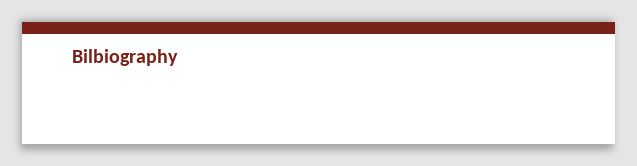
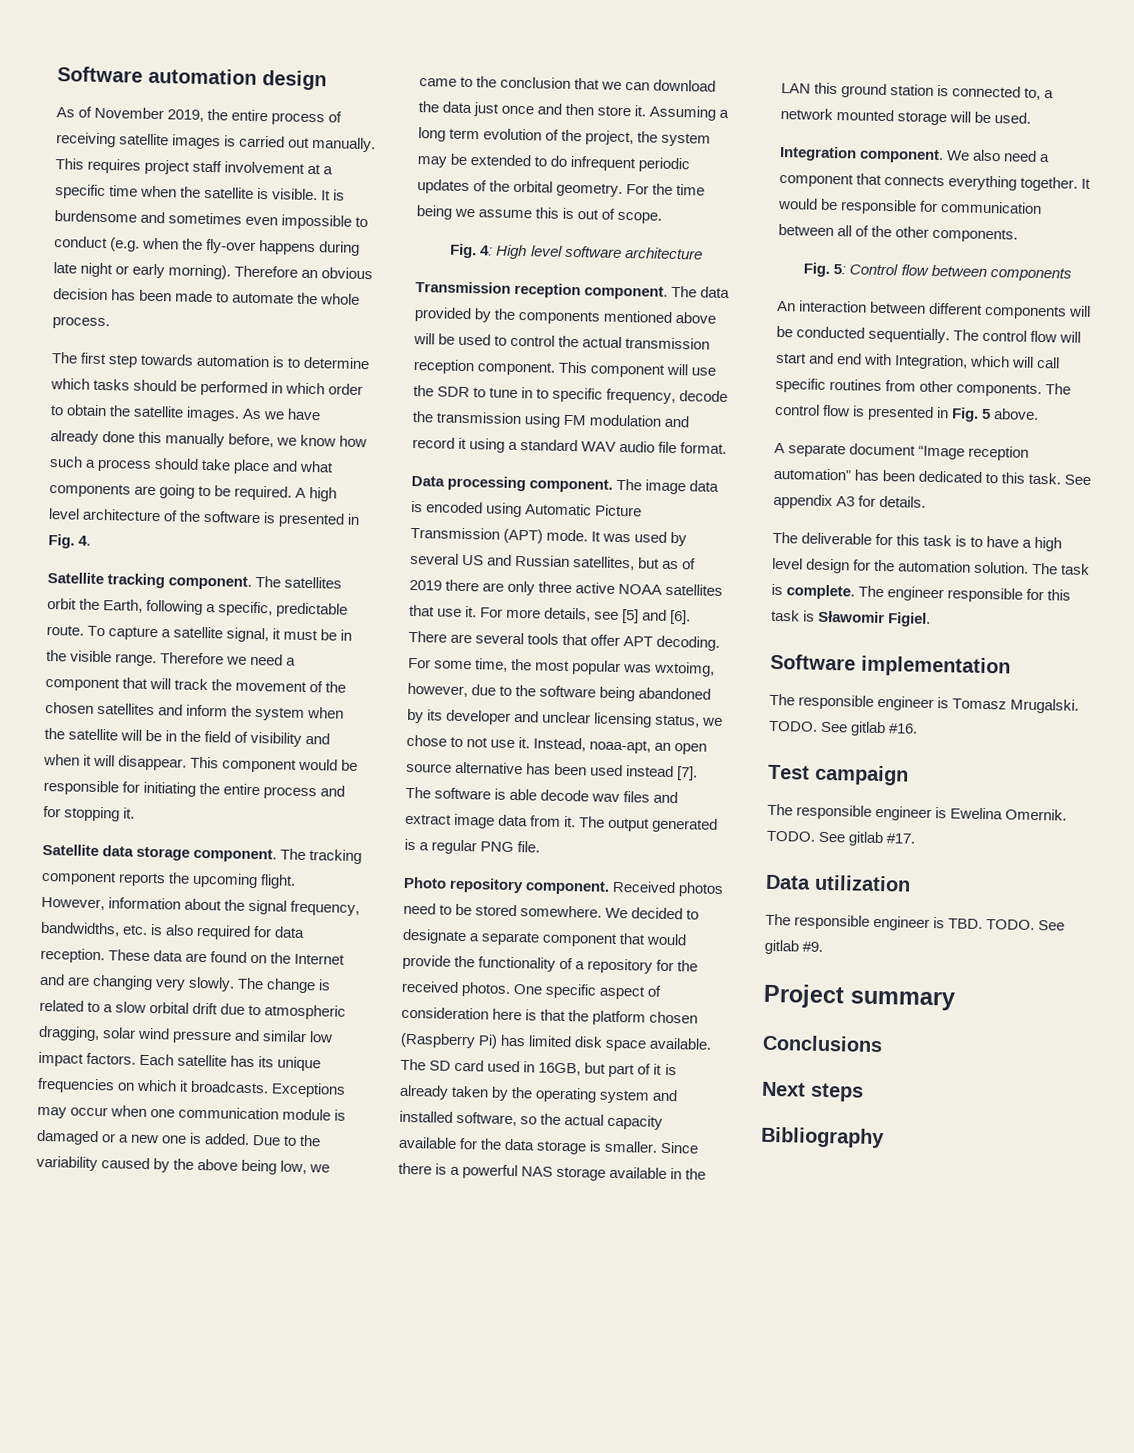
[72,49,178,66] Bilbiography -> [57,66,327,91] [56,106,343,126] [56,132,377,153] [55,158,334,175] [55,184,346,201] [54,210,369,230] [54,236,361,256] [53,262,374,280] [53,288,361,305] [52,316,110,330] [51,352,371,370] [50,378,364,397] [50,404,322,422] [50,430,368,448] [49,456,335,475] [49,483,338,502] [48,508,361,528] [48,534,92,549] [47,572,343,590] [47,598,349,618] [46,624,353,643] [46,649,297,667] [45,676,347,693] [45,701,345,721] [44,727,331,747] [43,753,359,773] [43,779,346,800] [43,805,136,822] [42,843,363,865] [41,870,297,889] [41,896,361,917] [40,921,306,940] [40,947,346,965] [39,973,332,994] [39,999,347,1020] [38,1025,334,1044] [38,1051,322,1072] [37,1077,347,1098] [37,1105,347,1121] [36,1129,322,1147] [36,1155,331,1175] [419,76,717,92] [418,101,730,121] [418,127,712,147] [417,153,691,173] [417,179,706,197] [416,205,663,224] [449,243,703,260] [415,281,731,300] [414,307,717,325] [413,332,711,350] [413,358,717,378] [413,384,729,405] [412,410,690,428] [412,436,728,455] [411,475,720,495] [411,500,643,518] [410,526,688,547] [410,552,697,571] [409,579,724,596] [409,604,692,625] [408,630,721,651] [408,657,716,677] [407,682,712,702] [407,708,724,728] [406,734,708,755] [406,761,699,781] [405,786,679,804] [405,813,719,833] [404,838,541,855] [403,876,725,898] [403,902,700,920] [402,928,688,948] [402,954,699,974] [401,980,663,1000] [401,1006,699,1026] [400,1032,713,1052] [400,1058,677,1078] [399,1084,679,1104] [399,1110,664,1130] [398,1136,700,1155] [398,1162,707,1181] [781,82,1055,100] [780,107,1032,126] [779,145,1051,164] [779,172,1092,192] [777,197,1043,215] [778,223,1019,243] [803,262,1072,282] [777,300,1092,320] [776,325,1082,344] [776,352,1061,370] [775,377,1072,398] [775,403,1040,422] [774,442,1030,461] [773,467,1092,486] [773,493,927,510] [772,531,1063,552] [772,557,1091,576] [771,583,1072,603] [771,609,932,627] [770,653,1011,678] [769,693,1080,714] [768,720,919,737] [768,764,909,786] [767,803,1068,822] [766,830,917,847] [765,874,911,892] [765,913,1066,932] [764,939,824,955] [763,983,955,1011] [762,1034,883,1053] [761,1081,864,1102] [760,1126,885,1149] Software automation design // As of November 2019, the entire process of receiving satellite images is carried out manually. This requires project staff involvement at a specific time when the satellite is visible. It is burdensome and sometimes even impossible to conduct (e.g. when the fly-over happens during late night or early morning). Therefore an obvious decision has been made to automate the whole process. // The first step towards automation is to determine which tasks should be performed in which order to obtain the satellite images. As we have already done this manually before, we know how such a process should take place and what components are going to be required. A high level architecture of the software is presented in Fig. 4. // Satellite tracking component. The satellites orbit the Earth, following a specific, predictable route. To capture a satellite signal, it must be in the visible range. Therefore we need a component that will track the movement of the chosen satellites and inform the system when the satellite will be in the field of visibility and when it will disappear. This component would be responsible for initiating the entire process and for stopping it. // Satellite data storage component. The tracking component reports the upcoming flight. However, information about the signal frequency, bandwidths, etc. is also required for data reception. These data are found on the Internet and are changing very slowly. The change is related to a slow orbital drift due to atmospheric dragging, solar wind pressure and similar low impact factors. Each satellite has its unique frequencies on which it broadcasts. Exceptions may occur when one communication module is damaged or a new one is added. Due to the variability caused by the above being low, we came to the conclusion that we can download the data just once and then store it. Assuming a long term evolution of the project, the system may be extended to do infrequent periodic updates of the orbital geometry. For the time being we assume this is out of scope. // Fig. 4: High level software architecture // Transmission reception component. The data provided by the components mentioned above will be used to control the actual transmission reception component. This component will use the SDR to tune in to specific frequency, decode the transmission using FM modulation and record it using a standard WAV audio file format. // Data processing component. The image data is encoded using Automatic Picture Transmission (APT) mode. It was used by several US and Russian satellites, but as of 2019 there are only three active NOAA satellites that use it. For more details, see [5] and [6]. There are several tools that offer APT decoding. For some time, the most popular was wxtoimg, however, due to the software being abandoned by its developer and unclear licensing status, we chose to not use it. Instead, noaa-apt, an open source alternative has been used instead [7]. The software is able decode wav files and extract image data from it. The output generated is a regular PNG file. // Photo repository component. Received photos need to be stored somewhere. We decided to designate a separate component that would provide the functionality of a repository for the received photos. One specific aspect of consideration here is that the platform chosen (Raspberry Pi) has limited disk space available. The SD card used in 16GB, but part of it is already taken by the operating system and installed software, so the actual capacity available for the data storage is smaller. Since there is a powerful NAS storage available in the LAN this ground station is connected to, a network mounted storage will be used. // Integration component. We also need a component that connects everything together. It would be responsible for communication between all of the other components. // Fig. 5: Control flow between components // An interaction between different components will be conducted sequentially. The control flow will start and end with Integration, which will call specific routines from other components. The control flow is presented in Fig. 5 above. // A separate document “Image reception automation” has been dedicated to this task. See appendix A3 for details. // The deliverable for this task is to have a high level design for the automation solution. The task is complete. The engineer responsible for this task is Sławomir Figiel. // Software implementation // The responsible engineer is Tomasz Mrugalski. TODO. See gitlab #16. // Test campaign // The responsible engineer is Ewelina Omernik. TODO. See gitlab #17. // Data utilization // The responsible engineer is TBD. TODO. See gitlab #9. // Project summary // Conclusions // Next steps // Bibliography

